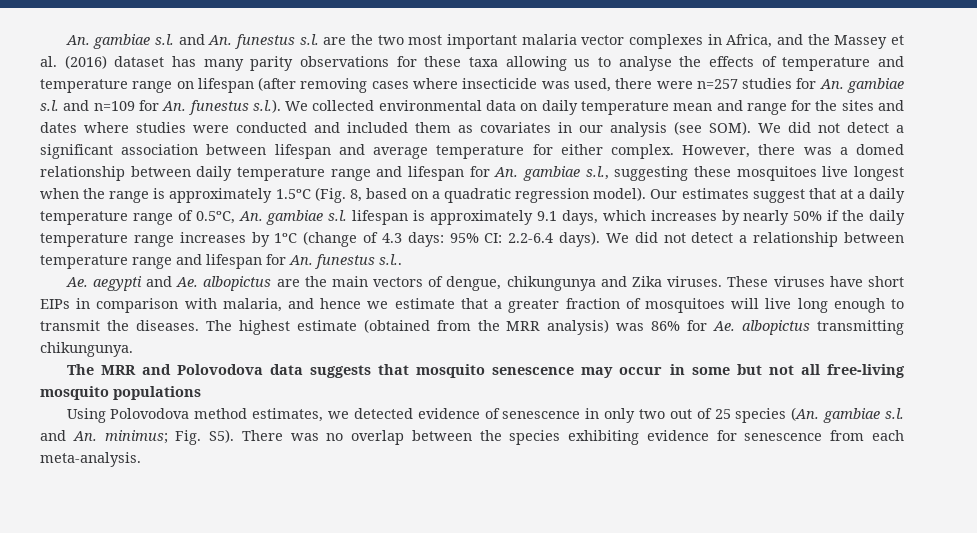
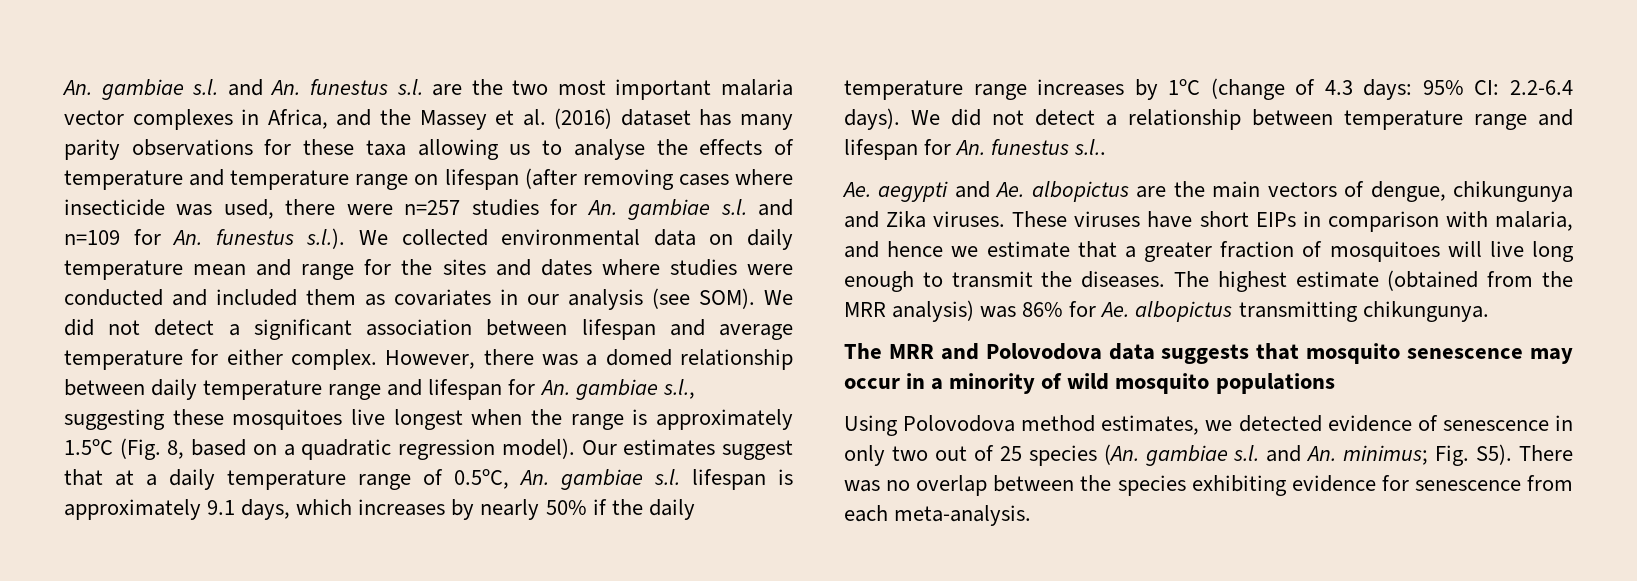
[691,364,905,378] some but not all free-living -> [931,373,1110,394] a minority of wild

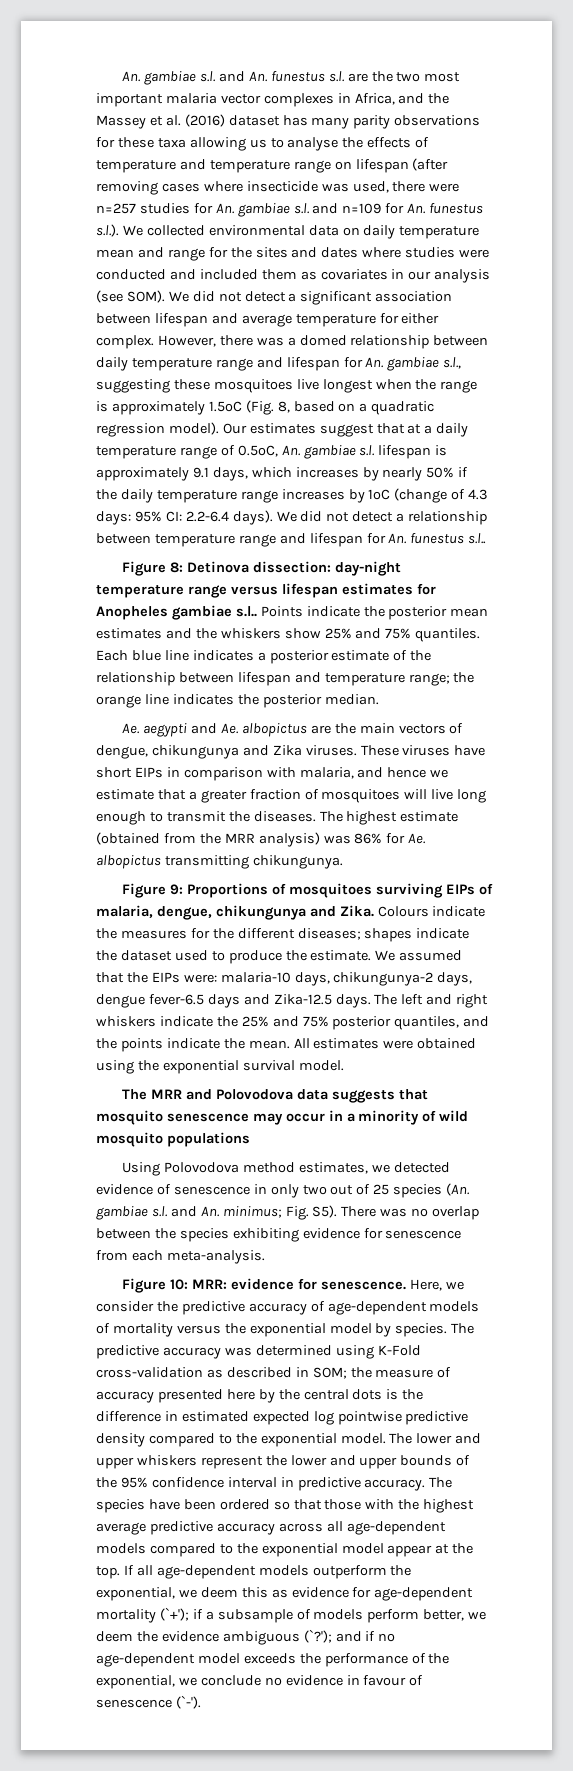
(1107, 147) none -> [122,561,401,576] [96,583,436,598] [96,605,489,620] [96,628,481,642] [96,650,432,664] [96,672,475,686] [96,694,379,708] // Figure 8: Detinova dissection: day-night temperature range versus lifespan estimates for Anopheles gambiae s.l.. Points indicate the posterior mean estimates and the whiskers show 25% and 75% quantiles. Each blue line indicates a posterior estimate of the relationship between lifespan and temperature range; the orange line indicates the posterior median.
(1489, 311) none -> [122,883,493,898] [96,905,486,920] [96,928,470,942] [96,950,463,964] [96,972,473,986] [96,994,489,1008] [96,1016,490,1030] [96,1038,477,1052] [96,1060,344,1074] // Figure 9: Proportions of mosquitoes surviving EIPs of malaria, dengue, chikungunya and Zika. Colours indicate the measures for the different diseases; shapes indicate the dataset used to produce the estimate. We assumed that the EIPs were: malaria-10 days, chikungunya-2 days, dengue fever-6.5 days and Zika-12.5 days. The left and right whiskers indicate the 25% and 75% posterior quantiles, and the points indicate the mean. All estimates were obtained using the exponential survival model.
(1032, 515) none -> [122,1278,464,1293] [96,1301,480,1315] [96,1323,475,1337] [96,1345,421,1359] [96,1367,452,1379] [96,1389,424,1403] [96,1411,469,1425] [96,1433,482,1447] [96,1455,471,1469] [96,1477,453,1491] [96,1499,475,1513] [96,1521,446,1535] [96,1543,474,1557] [96,1565,412,1579] [96,1587,474,1601] [96,1607,487,1623] [96,1629,396,1645] [96,1653,450,1667] [96,1675,424,1689] [96,1695,201,1709] // Figure 10: MRR: evidence for senescence. Here, we consider the predictive accuracy of age-dependent models of mortality versus the exponential model by species. The predictive accuracy was determined using K-Fold cross-validation as described in SOM; the measure of accuracy presented here by the central dots is the difference in estimated expected log pointwise predictive density compared to the exponential model. The lower and upper whiskers represent the lower and upper bounds of the 95% confidence interval in predictive accuracy. The species have been ordered so that those with the highest average predictive accuracy across all age-dependent models compared to the exponential model appear at the top. If all age-dependent models outperform the exponential, we deem this as evidence for age-dependent mortality (`+'); if a subsample of models perform better, we deem the evidence ambiguous (`?'); and if no age-dependent model exceeds the performance of the exponential, we conclude no evidence in favour of senescence (`-').

